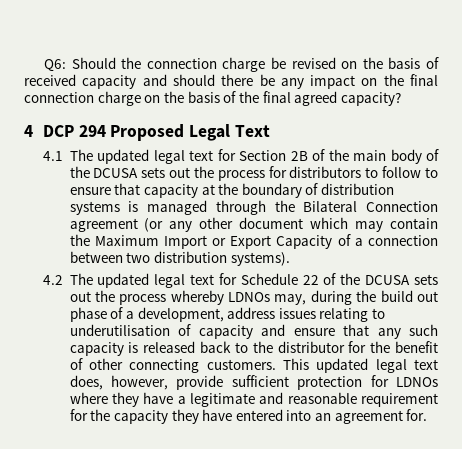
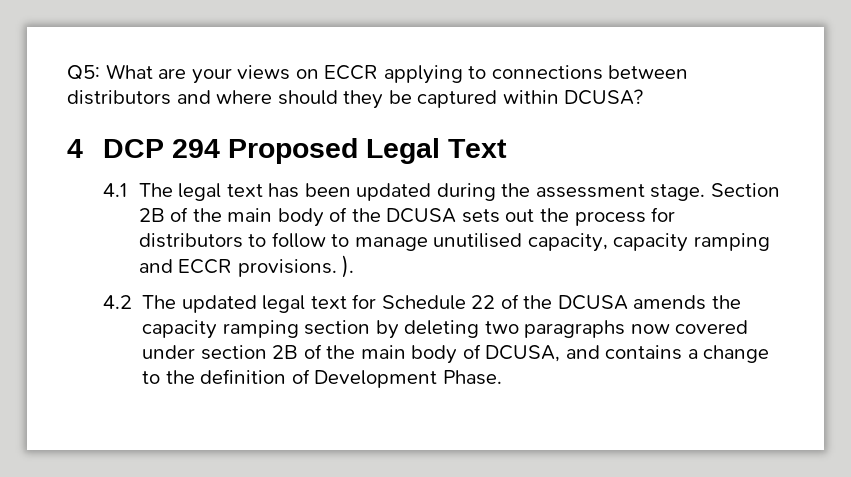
[44,57,440,72] [24,74,439,89] [24,91,401,106] Q6: Should the connection charge be revised on the basis of received capacity and should there be any impact on the final connection charge on the basis of the final agreed capacity? -> [67,64,689,84] [67,89,644,109] Q5: What are your views on ECCR applying to connections between distributors and where should they be captured within DCUSA?
[97,149,236,164] updated legal text for -> [178,183,706,201] legal text has been updated during the assessment stage.
[69,183,395,198] [69,200,438,215] [69,217,438,232] [69,234,438,249] [69,251,290,266] ensure that capacity at the boundary of distribution systems is managed through the Bilateral Connection agreement (or any other document which may contain the Maximum Import or Export Capacity of a connection between two distribution systems). -> [354,233,770,252] [138,255,355,278] manage unutilised capacity, capacity ramping and ECCR provisions. ).
[413,274,438,285] [69,290,438,305] [69,307,386,322] [69,324,439,339] [69,341,438,356] [69,358,438,373] [69,375,438,390] [69,392,438,407] [69,409,428,424] sets out the process whereby LDNOs may, during the build out phase of a development, address issues relating to underutilisation of capacity and ensure that any such capacity is released back to the distributor for the benefit of other connecting customers. This updated legal text does, however, provide sufficient protection for LDNOs where they have a legitimate and reasonable requirement for the capacity they have entered into an agreement for. -> [633,295,741,310] [142,320,749,339] [142,344,770,364] [142,369,502,388] amends the capacity ramping section by deleting two paragraphs now covered under section 2B of the main body of DCUSA, and contains a change to the definition of Development Phase.

